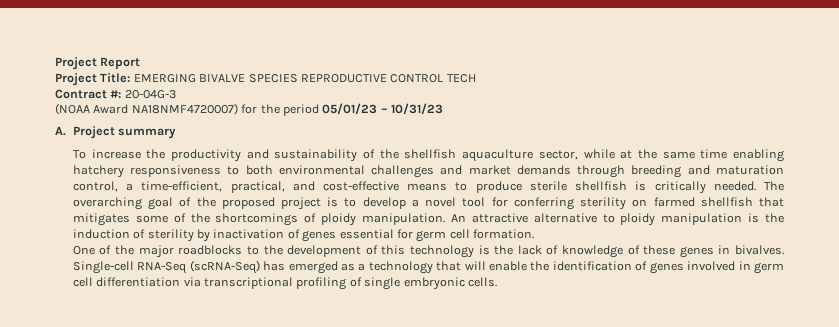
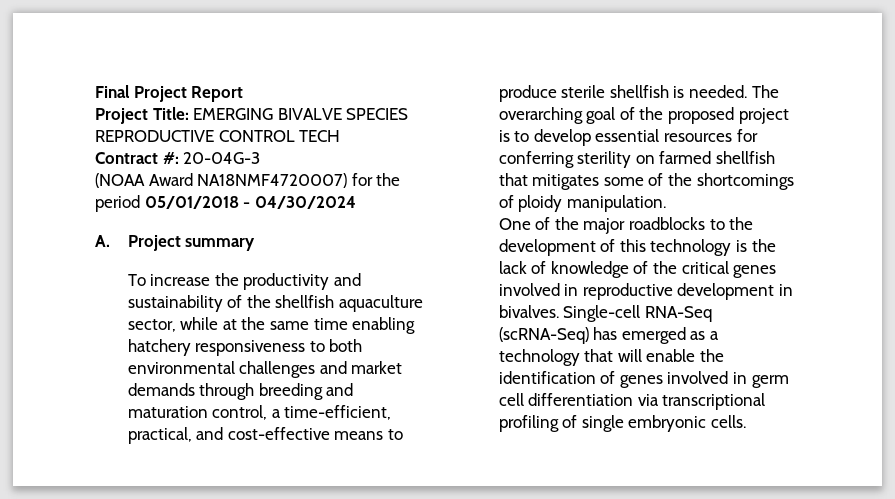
(55, 63) none -> [95,85,130,98] Final
[322,103,443,115] 05/01/23 – 10/31/23 -> [144,196,356,209] 05/01/2018 - 04/30/2024
[654,181,706,194] critically -> (685, 92) none
[411,197,486,207] a novel tool -> [595,129,733,142] essential resources
[450,213,784,226] [72,229,535,242] An attractive alternative to ploidy manipulation is the induction of sterility by inactivation of genes essential for germ cell formation. -> (666, 203) none
[643,245,714,258] these genes -> [653,261,777,278] [498,283,775,300] the critical genes involved in reproductive development

